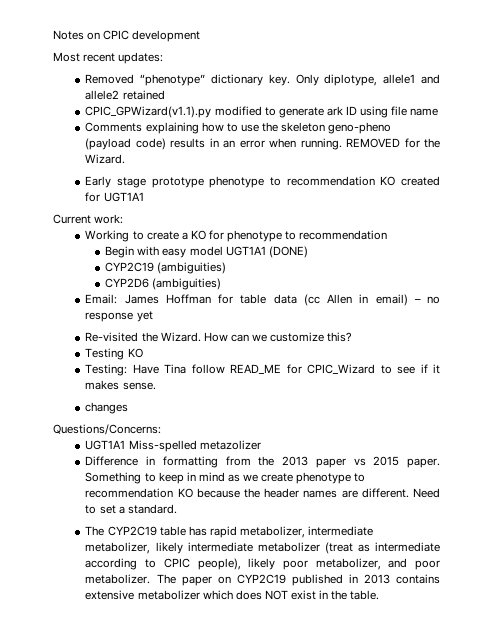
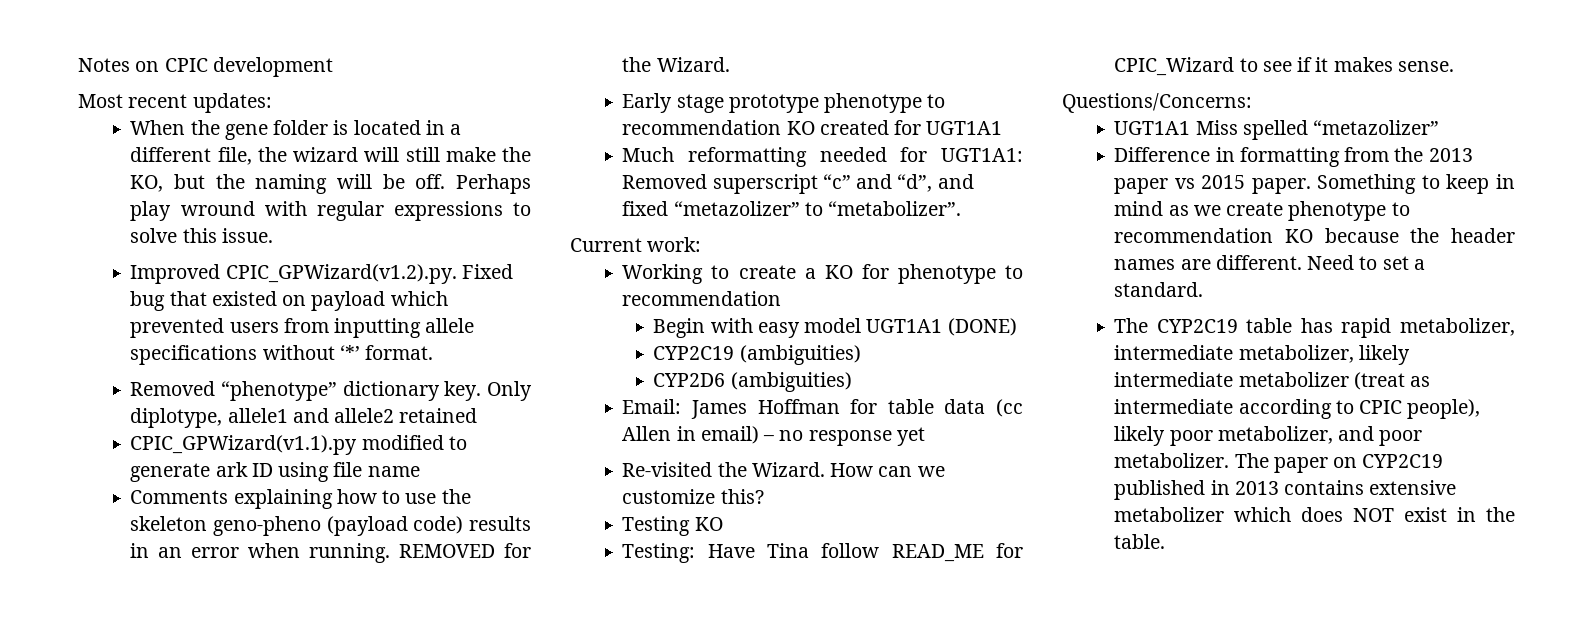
(164, 58) none -> [130,120,462,140] [130,147,532,165] [130,174,531,194] [130,201,531,221] [130,228,273,243] [130,264,513,284] [130,291,448,311] [130,318,475,338] [130,345,434,365] // When the gene folder is located in a different file, the wizard will still make the KO, but the naming will be off. Perhaps play wround with regular expressions to solve this issue. // Improved CPIC_GPWizard(v1.2).py. Fixed bug that existed on payload which prevented users from inputting allele specifications without ‘*’ format.
(144, 197) none -> [622,147,1023,167] [622,174,974,194] [622,201,962,216] // Much reformatting needed for UGT1A1: Removed superscript “c” and “d”, and fixed “metazolizer” to “metabolizer”.
[85,402,129,414] // changes -> (1454, 66) none
[128,440,261,452] Miss-spelled metazolizer -> [1195,120,1440,140] Miss spelled “metazolizer”

